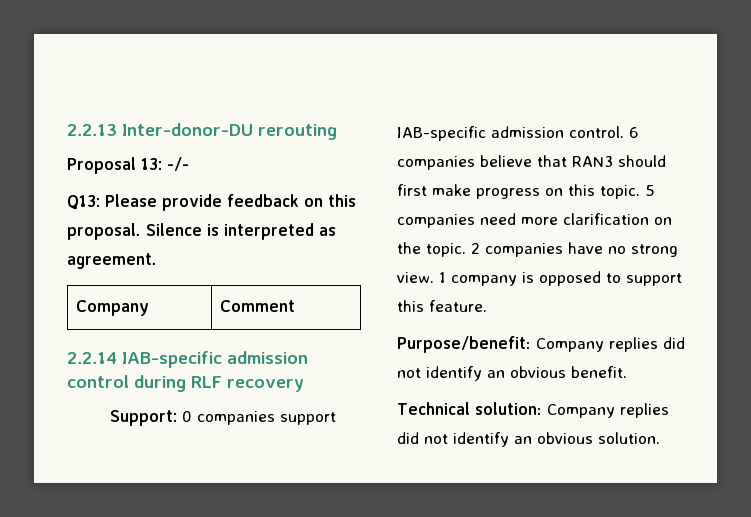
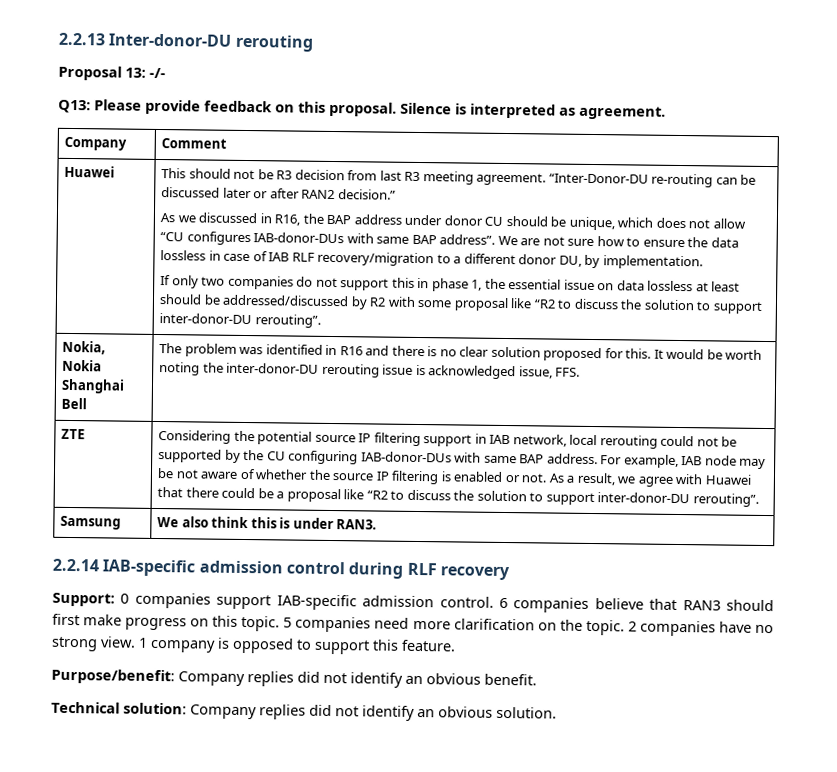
(295, 306) none -> [64,165,116,178] [161,168,757,188] [161,187,396,200] [160,212,746,231] [160,231,739,248] [160,250,703,270] [160,275,741,292] [159,294,762,314] [159,313,321,328] [62,340,107,355] [62,359,103,372] [61,378,126,394] [61,397,88,410] [159,343,763,362] [159,362,581,380] [61,428,86,440] [158,430,738,449] [158,449,767,470] [157,468,751,487] [157,487,759,507] [60,515,122,530] [157,516,378,530] // Huawei | This should not be R3 decision from last R3 meeting agreement. “Inter-Donor-DU re-routing can be discussed later or after RAN2 decision.” // As we discussed in R16, the BAP address under donor CU should be unique, which does not allow “CU configures IAB-donor-DUs with same BAP address”. We are not sure how to ensure the data lossless in case of IAB RLF recovery/migration to a different donor DU, by implementation. // If only two companies do not support this in phase 1, the essential issue on data lossless at least should be addressed/discussed by R2 with some proposal like “R2 to discuss the solution to support inter-donor-DU rerouting”. // Nokia, Nokia Shanghai Bell | The problem was identified in R16 and there is no clear solution proposed for this. It would be worth noting the inter-donor-DU rerouting issue is acknowledged issue, FFS. // ZTE | Considering the potential source IP filtering support in IAB network, local rerouting could not be supported by the CU configuring IAB-donor-DUs with same BAP address. For example, IAB node may be not aware of whether the source IP filtering is enabled or not. As a result, we agree with Huawei that there could be a proposal like “R2 to discuss the solution to support inter-donor-DU rerouting”. // Samsung | We also think this is under RAN3.

